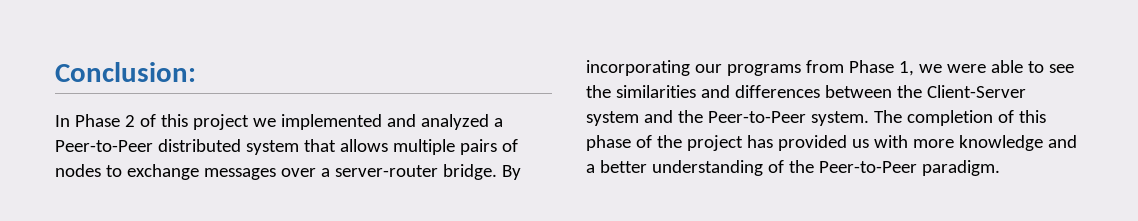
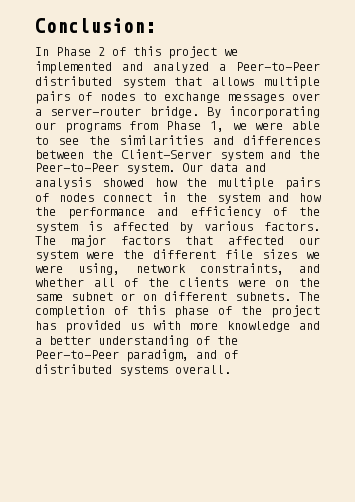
(869, 118) none -> [182,163,266,172] [35,177,320,190] [35,192,321,204] [35,206,320,219] [35,221,320,233] [35,235,320,247] [35,249,320,261] [35,263,320,275] [35,277,321,287] [35,291,292,301] Our data and analysis showed how the multiple pairs of nodes connect in the system and how the performance and efficiency of the system is affected by various factors. The major factors that affected our system were the different file sizes we were using, network constraints, and whether all of the clients were on the same subnet or on different subnets.
[921,160,1000,176] paradigm. -> [126,349,238,362] [35,364,231,376] paradigm, and of distributed systems overall.

